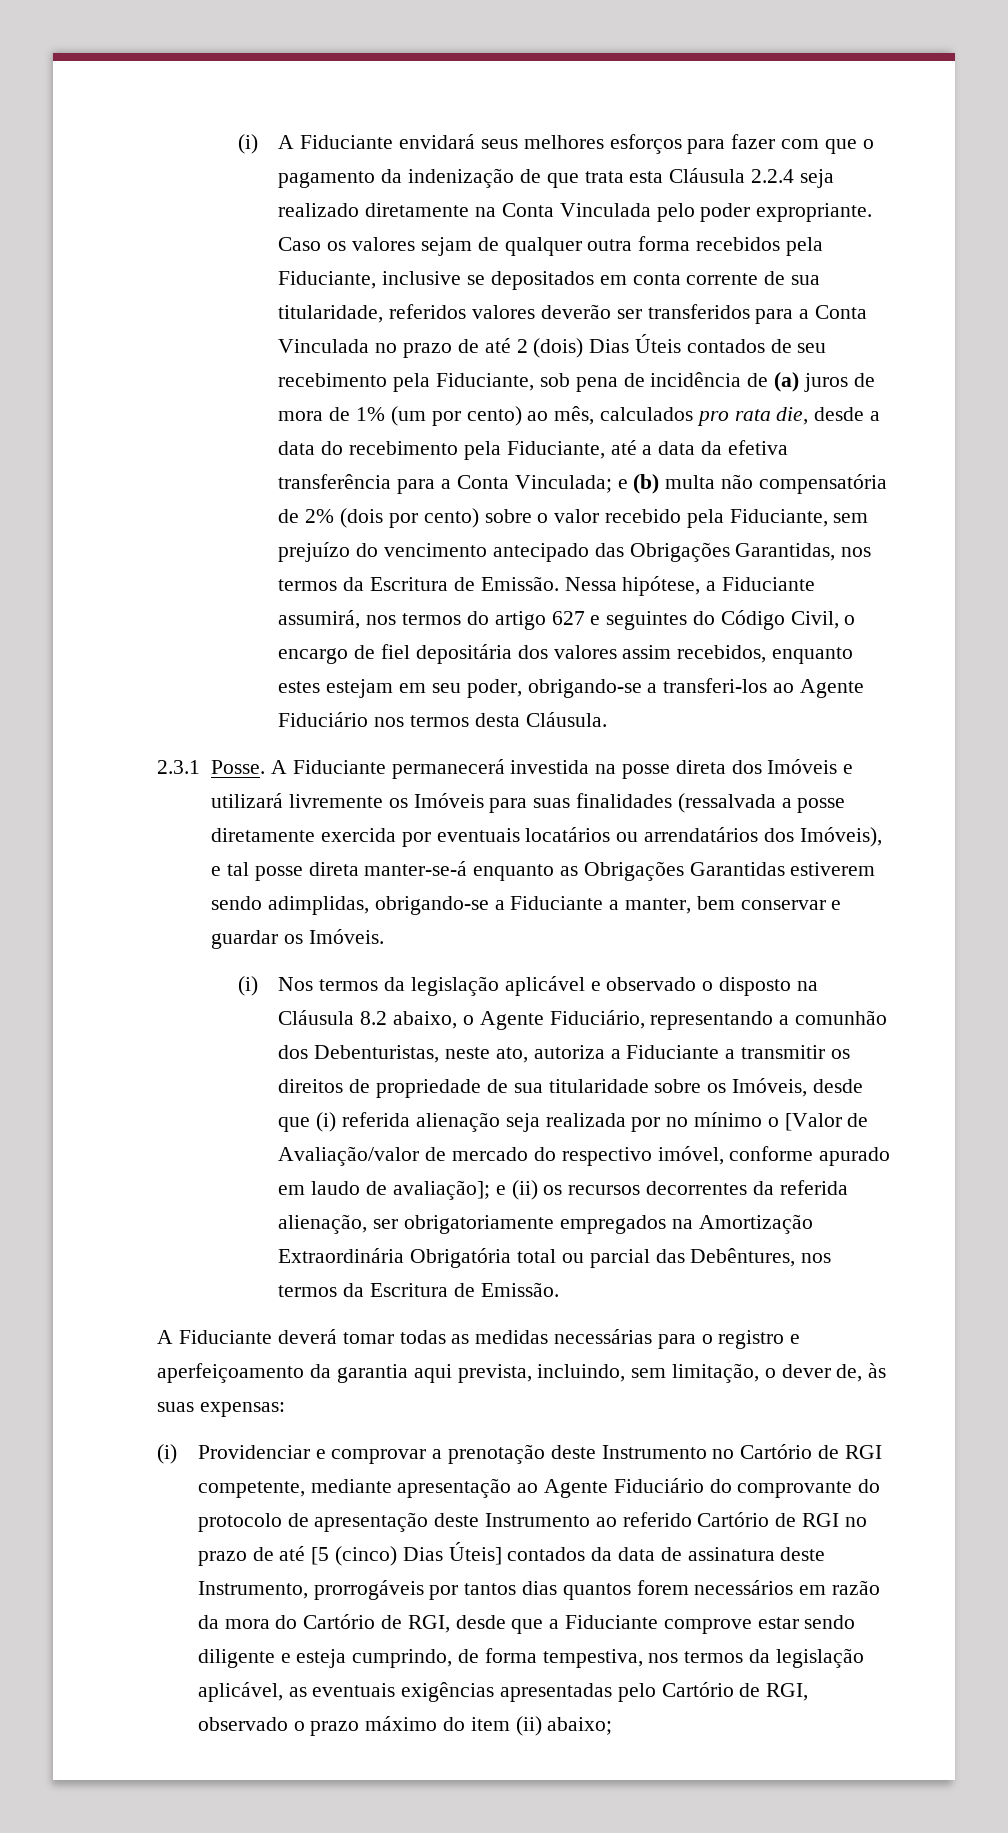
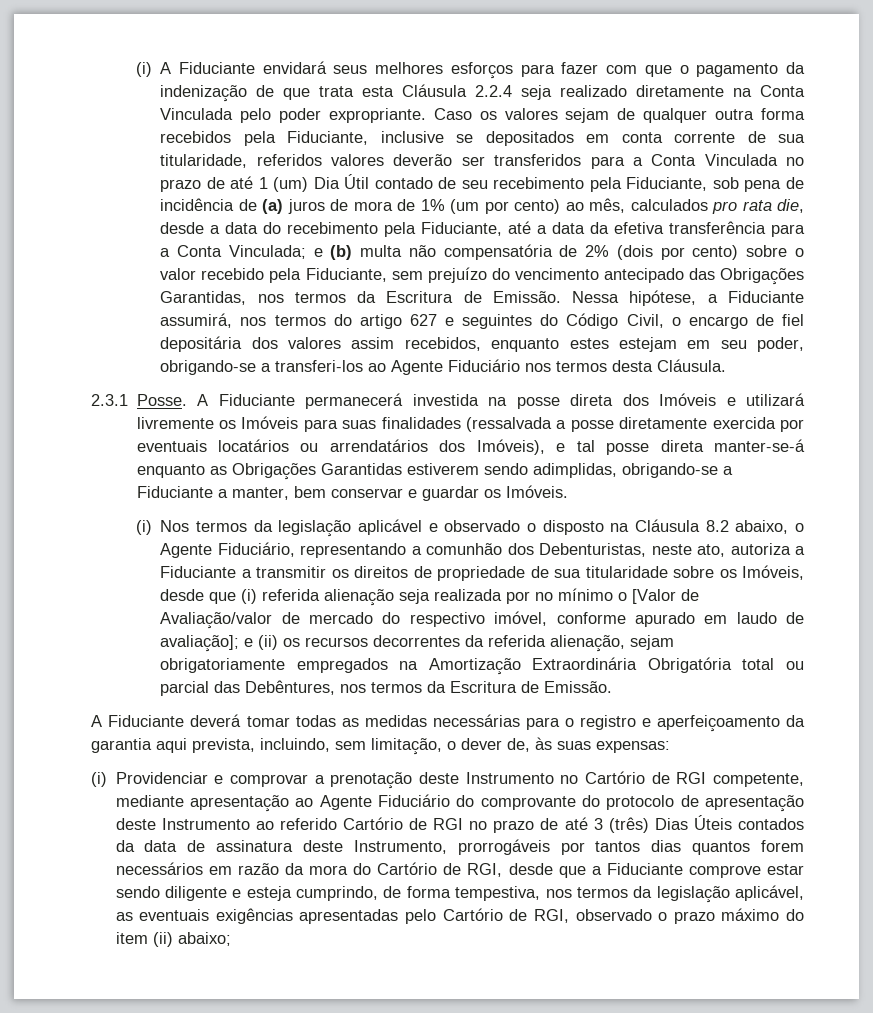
[516,334,765,358] 2 (dois) Dias Úteis contados -> [258,174,433,192] 1 (um) Dia Útil contado
[373,1219,399,1229] ser -> [630,635,675,650] sejam
[311,1542,502,1566] [5 (cinco) Dias Úteis] -> [593,815,732,833] 3 (três) Dias Úteis

